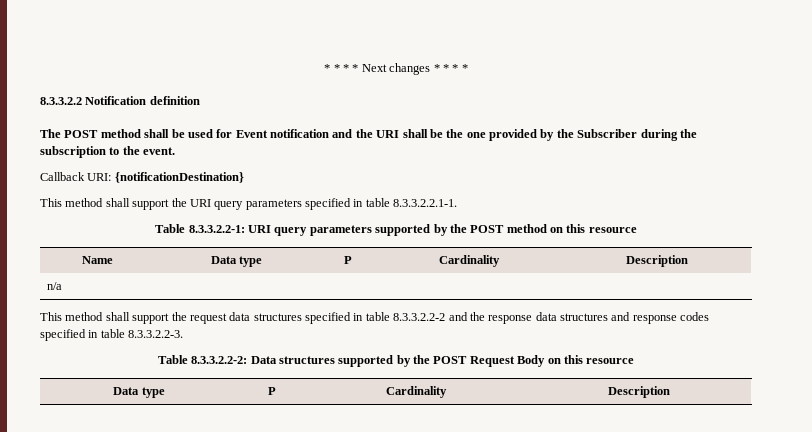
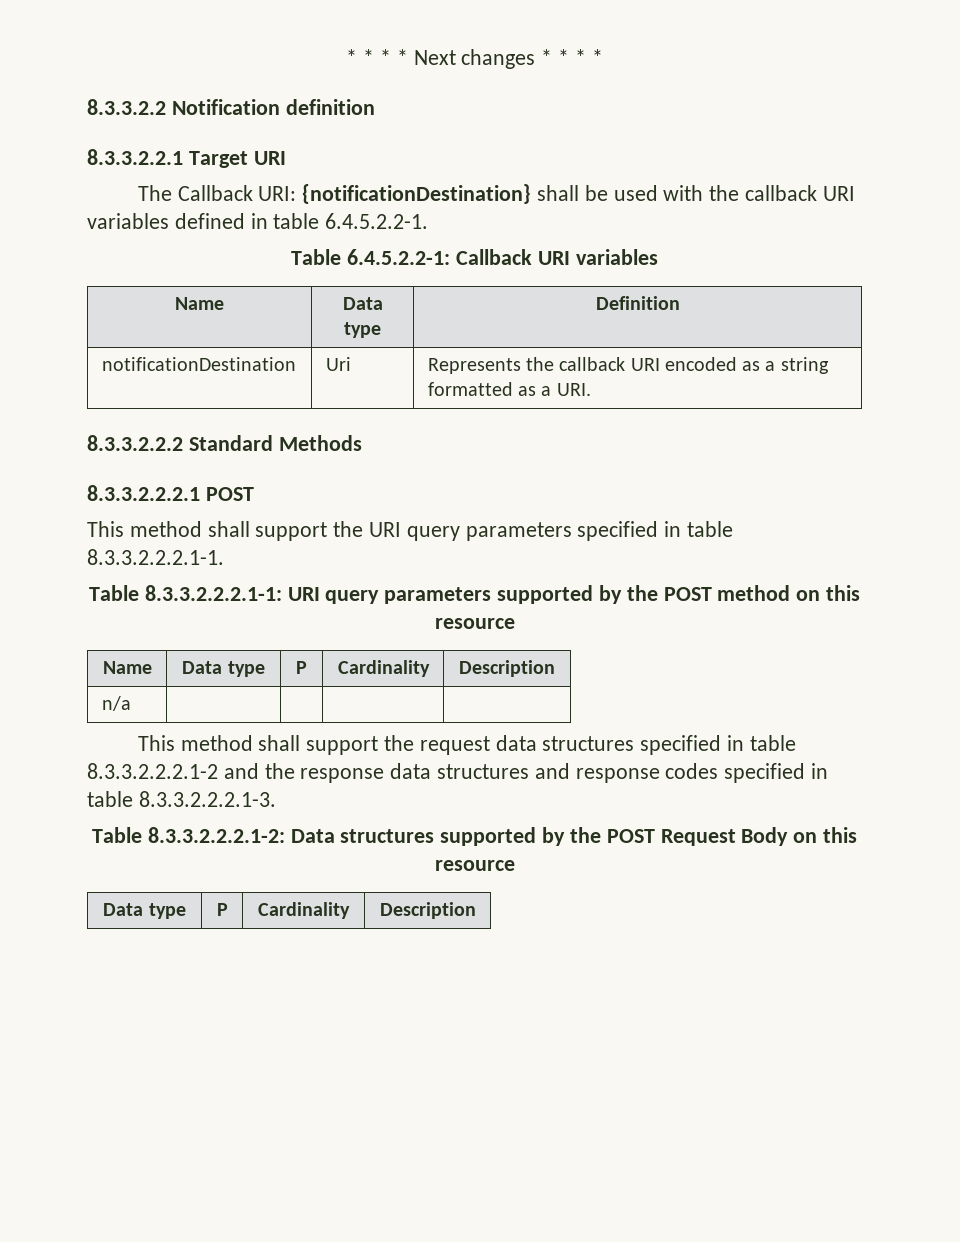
[40,129,697,141] [40,146,176,158] [40,172,244,183] The POST method shall be used for Event notification and the URI shall be the one provided by the Subscriber during the subscription to the event. // Callback URI: {notificationDestination} -> [87,149,286,168] [137,184,855,204] [87,213,429,229] [291,249,658,265] [175,297,224,310] [342,297,383,310] [344,322,381,338] [595,296,680,310] [101,357,296,371] [325,357,351,371] [427,357,829,374] [427,382,591,396] [87,435,362,451] [87,485,254,501] 8.3.3.2.2.1 Target URI // The Callback URI: {notificationDestination} shall be used with the callback URI variables defined in table 6.4.5.2.2-1. // Table 6.4.5.2.2-1: Callback URI variables // Name | Data type | Definition // notificationDestination | Uri | Represents the callback URI encoded as a string formatted as a URI. // 8.3.3.2.2.2 Standard Methods // 8.3.3.2.2.2.1 POST
[393,199,458,207] [155,224,245,233] 8.3.3.2.2.1-1. // Table 8.3.3.2.2-1: -> [87,549,224,565] [89,585,282,601] 8.3.3.2.2.2.1-1. // Table 8.3.3.2.2.2.1-1:
[393,313,446,321] 8.3.3.2.2-2 -> [87,763,218,779] 8.3.3.2.2.2.1-2
[128,330,184,338] [157,355,248,364] 8.3.3.2.2-3. // Table 8.3.3.2.2-2: -> [138,791,276,807] [92,827,285,843] 8.3.3.2.2.2.1-3. // Table 8.3.3.2.2.2.1-2:

